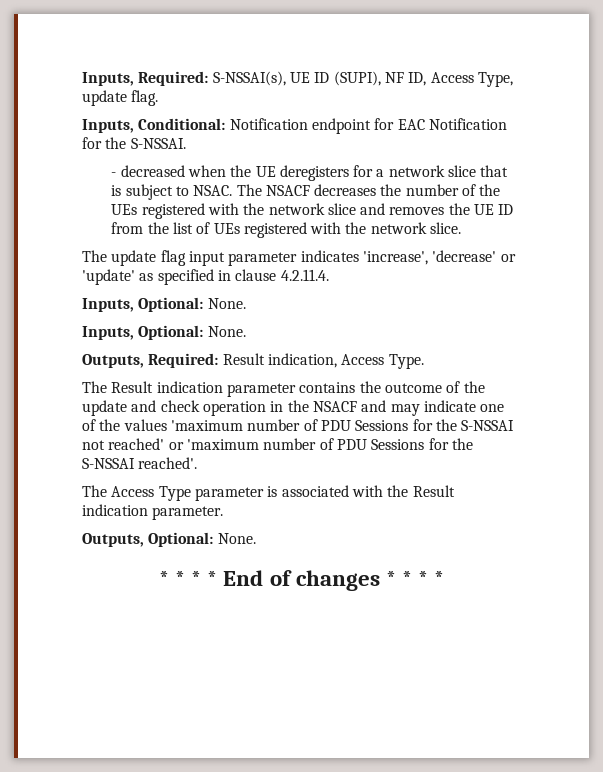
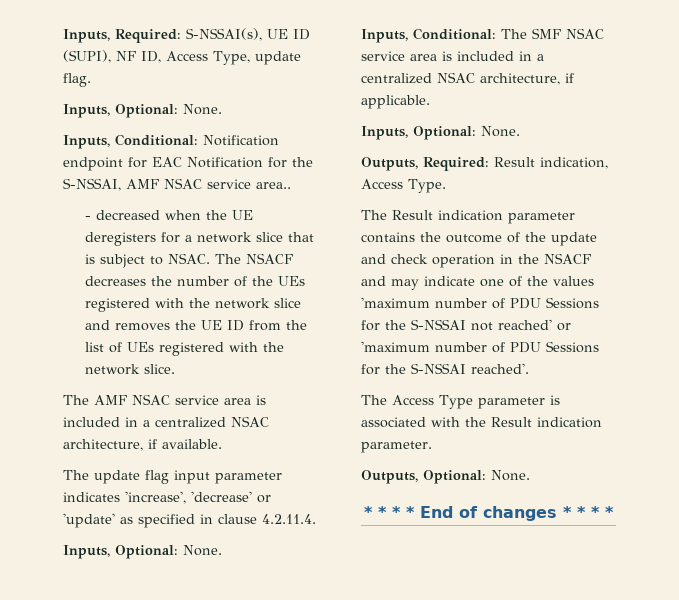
(159, 98) none -> [63,104,222,118] // Inputs, Optional: None.
[130,138,186,149] S-NSSAI. -> [63,178,291,191] S-NSSAI, AMF NSAC service area..
(462, 228) none -> [63,394,266,405] [63,416,269,428] [63,439,222,451] // The AMF NSAC service area is included in a centralized NSAC architecture, if available.
(246, 303) none -> [361,28,604,43] [361,51,544,61] [361,72,574,85] [361,95,430,109] // Inputs, Conditional: The SMF NSAC service area is included in a centralized NSAC architecture, if applicable.

